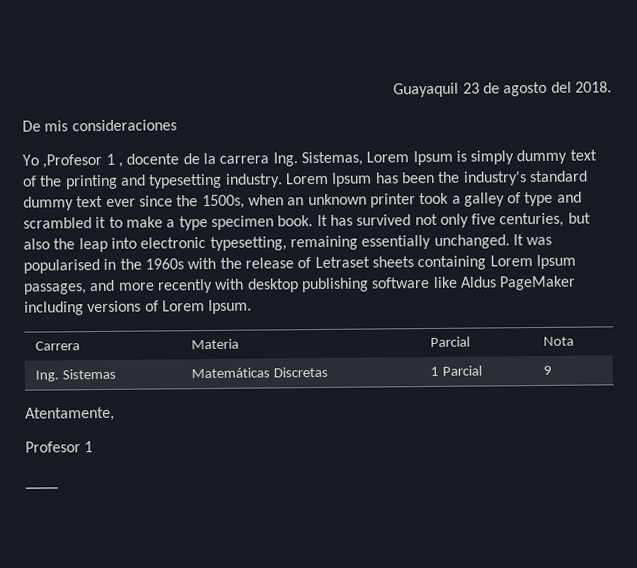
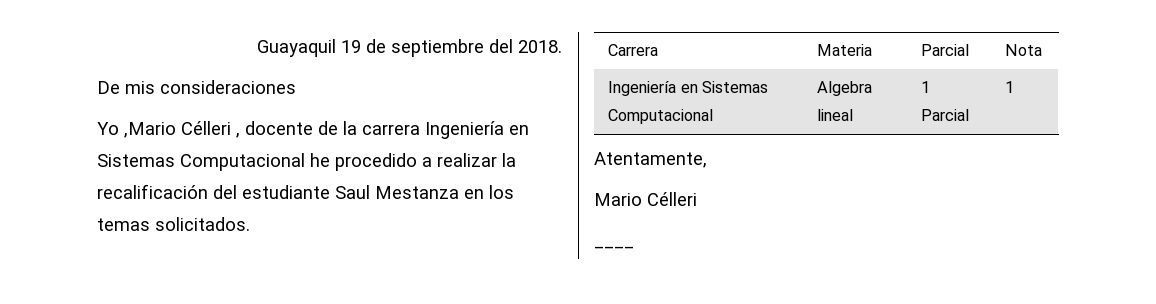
[462,81,548,97] 23 de agosto -> [341,39,484,57] 19 de septiembre
[42,153,115,169] ,Profesor 1 -> [124,121,231,138] ,Mario Célleri
[272,149,597,167] [23,170,588,190] [23,191,582,211] [23,212,591,231] [23,234,553,253] [23,254,576,274] [23,275,577,295] [24,299,253,316] Ing. Sistemas, Lorem Ipsum is simply dummy text of the printing and typesetting industry. Lorem Ipsum has been the industry's standard dummy text ever since the 1500s, when an unknown printer took a galley of type and scrambled it to make a type specimen book. It has survived not only five centuries, but also the leap into electronic typesetting, remaining essentially unchanged. It was popularised in the 1960s with the release of Letraset sheets containing Lorem Ipsum passages, and more recently with desktop publishing software like Aldus PageMaker including versions of Lorem Ipsum. -> [425,121,529,139] [97,153,516,171] [97,184,514,199] [97,217,250,231] Ingeniería en Sistemas Computacional he procedido a realizar la recalificación del estudiante Saul Mestanza en los temas solicitados.
[35,368,116,382] [191,366,328,379] [430,365,482,376] [543,365,553,375] Ing. Sistemas | Matemáticas Discretas | 1 Parcial | 9 -> [608,81,769,96] [608,109,714,124] [817,81,873,96] [817,109,854,121] [921,81,931,93] [921,109,970,121] [1005,81,1015,93] Ingeniería en Sistemas Computacional | Algebra lineal | 1 Parcial | 1
[25,441,94,453] Profesor 1 -> [594,192,697,206] Mario Célleri

